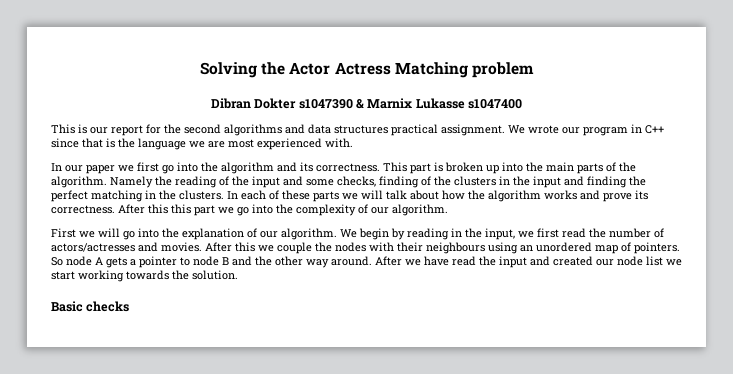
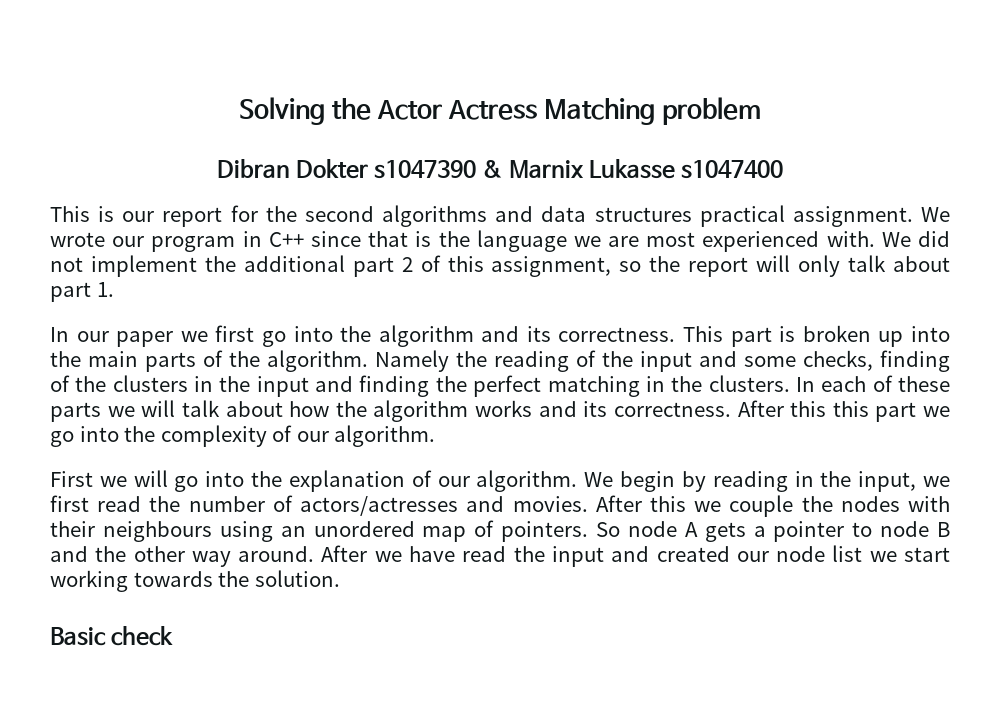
(353, 143) none -> [881,231,950,247] [50,255,950,277] [50,282,114,302] We did not implement the additional part 2 of this assignment, so the report will only talk about part 1.
[603,193,632,202] prove -> (577, 409) none
[86,301,130,312] checks -> [111,626,174,646] check

